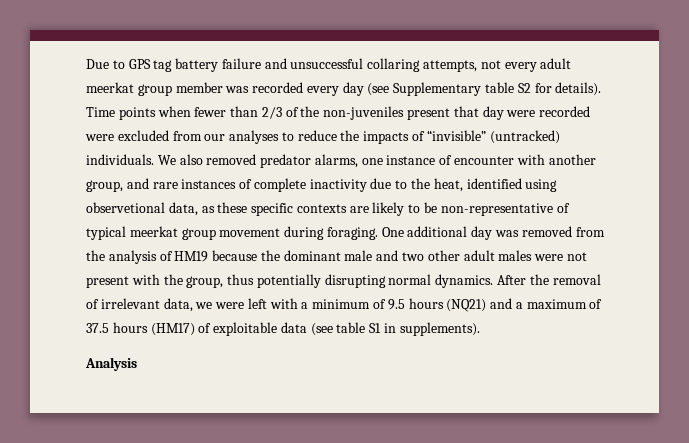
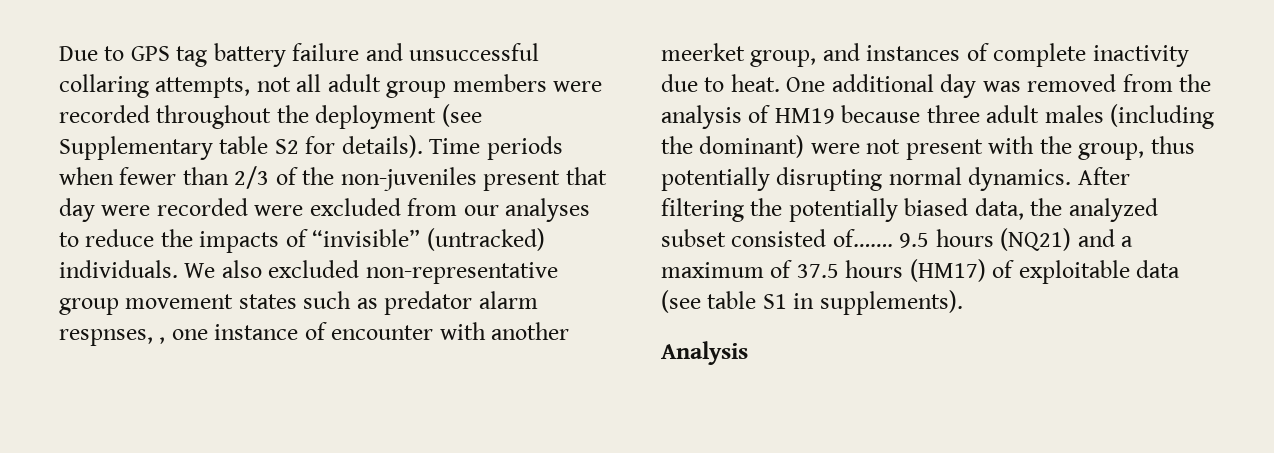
[504,58,572,72] [86,82,364,96] every adult meerkat group member was recorded every day -> [296,74,603,98] [59,105,437,129] all adult group members were recorded throughout the deployment
[118,107,156,120] points -> [486,136,563,160] periods
[206,154,358,168] removed predator alarms, -> [268,260,558,284] [59,291,538,315] [59,329,166,346] excluded non-representative group movement states such as predator alarm respnses, ,
(596, 159) none -> [661,43,745,61] meerket
[152,182,178,189] rare -> (860, 52) none
[411,178,558,192] [86,202,570,216] [86,226,378,240] the heat, identified using observetional data, as these specific contexts are likely to be non-representative of typical meerkat group movement during foraging. -> [730,74,780,92] heat.
[260,250,533,261] the dominant male and two other adult males -> [926,104,1215,129] [661,135,805,158] three adult males (including the dominant)
[529,274,601,285] [86,298,387,312] the removal of irrelevant data, we were left with a minimum of -> [661,198,1158,222] [661,229,893,247] filtering the potentially biased data, the analyzed subset consisted of…….

